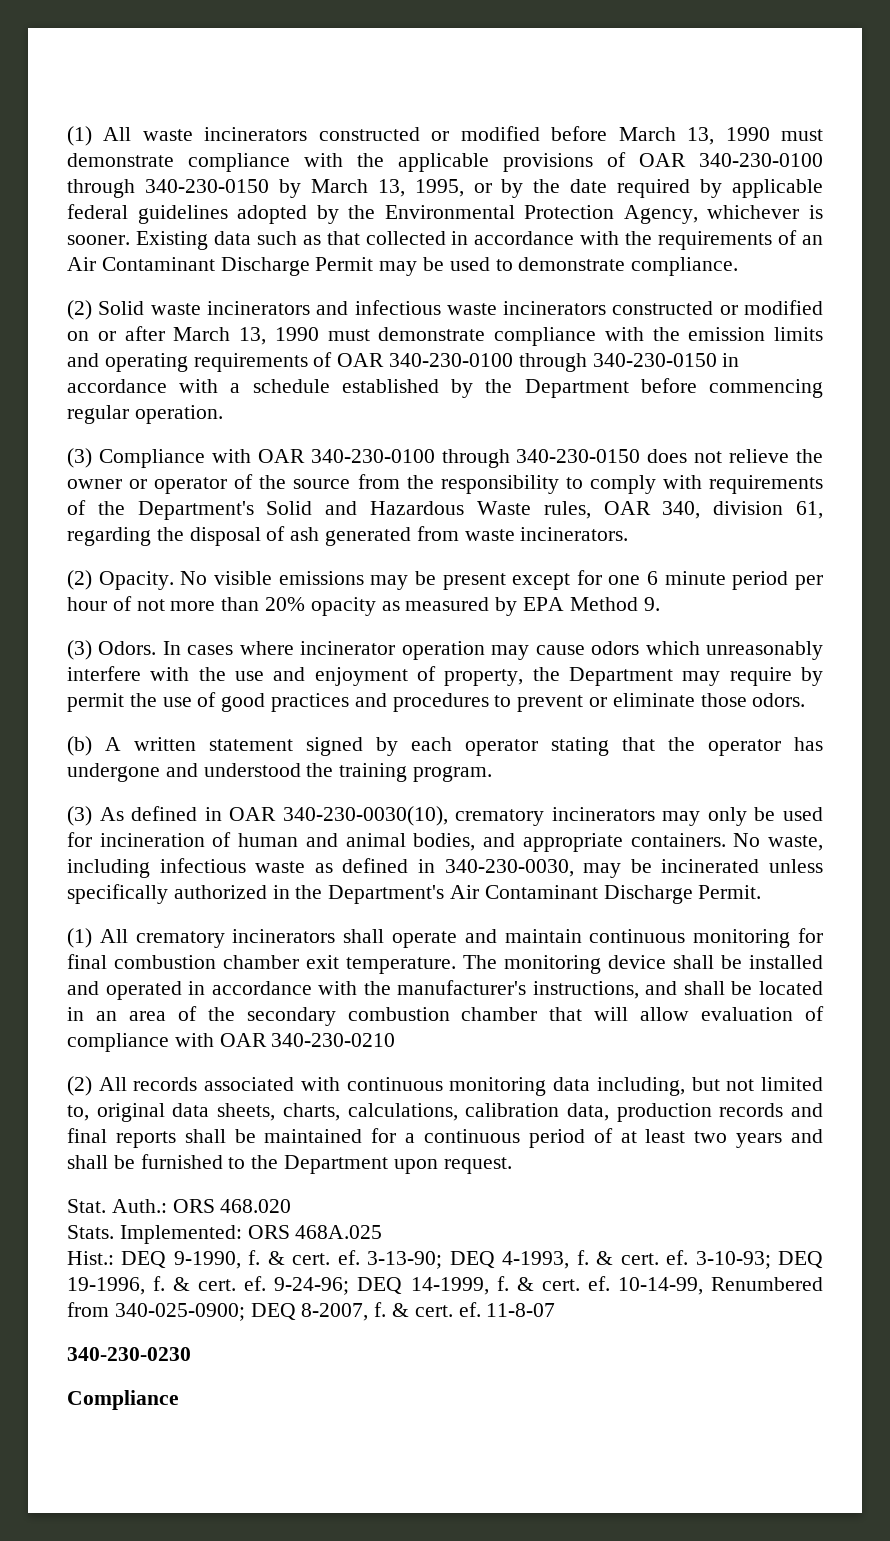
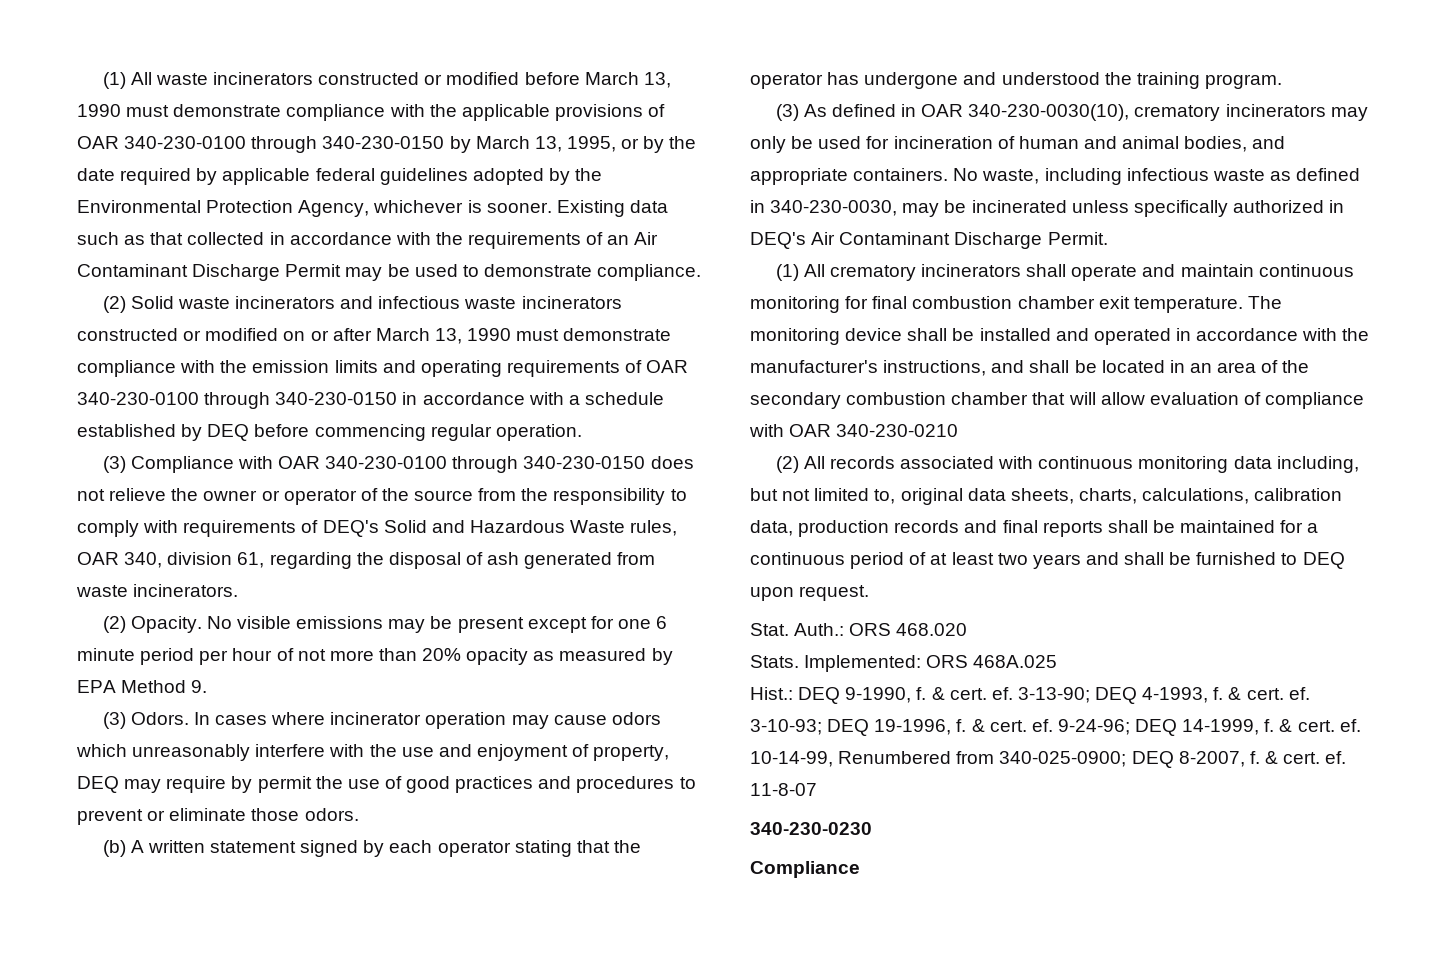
[485,379,629,398] the Department -> [207,424,250,441] DEQ
[97,501,254,520] the Department's -> [322,520,379,537] DEQ's
[532,667,673,686] the Department -> [77,776,119,793] DEQ
[295,885,445,904] the Department's -> [750,232,806,249] DEQ's
[251,1155,389,1174] the Department -> [1302,552,1345,569] DEQ

